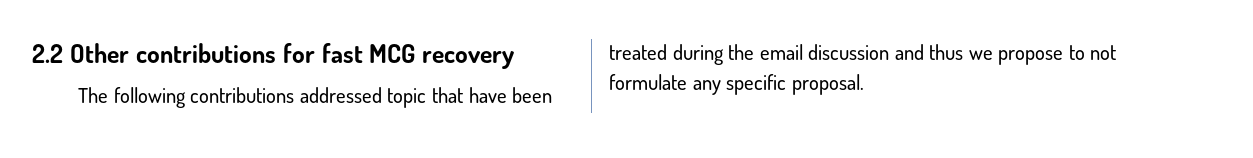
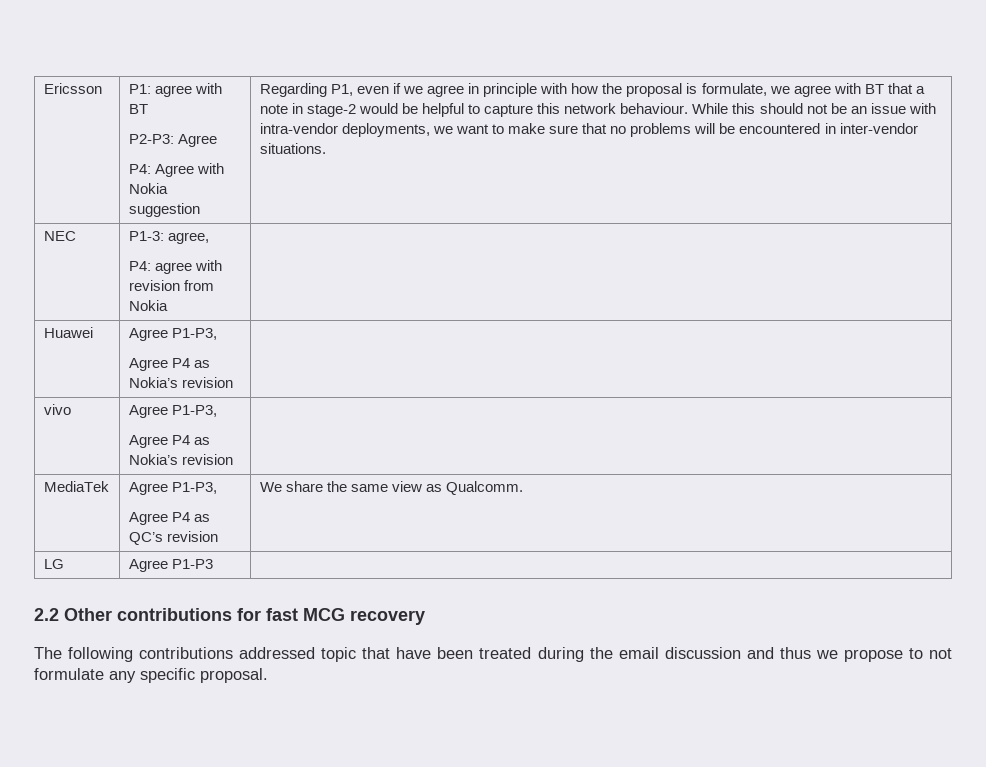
(32, 53) none -> [43,83,102,94] [128,83,222,97] [128,104,148,114] [128,134,217,147] [128,163,224,177] [128,183,168,194] [128,203,200,217] [259,83,925,97] [259,103,936,117] [259,123,918,137] [259,143,326,154] [43,231,76,241] [128,231,209,244] [128,260,222,274] [128,280,214,291] [128,300,168,311] [43,327,93,338] [128,328,217,341] [128,358,210,371] [128,377,233,388] [43,404,71,415] [128,405,217,418] [128,435,210,448] [128,454,233,465] [43,481,109,492] [128,482,217,495] [128,512,210,525] [128,531,218,545] [259,481,524,495] [43,559,64,569] [128,559,213,572] Ericsson | P1: agree with BT // P2-P3: Agree // P4: Agree with Nokia suggestion | Regarding P1, even if we agree in principle with how the proposal is formulate, we agree with BT that a note in stage-2 would be helpful to capture this network behaviour. While this should not be an issue with intra-vendor deployments, we want to make sure that no problems will be encountered in inter-vendor situations. // NEC | P1-3: agree, // P4: agree with revision from Nokia | // Huawei | Agree P1-P3, // Agree P4 as Nokia’s revision | // vivo | Agree P1-P3, // Agree P4 as Nokia’s revision | // MediaTek | Agree P1-P3, // Agree P4 as QC’s revision | We share the same view as Qualcomm. // LG | Agree P1-P3 | //

